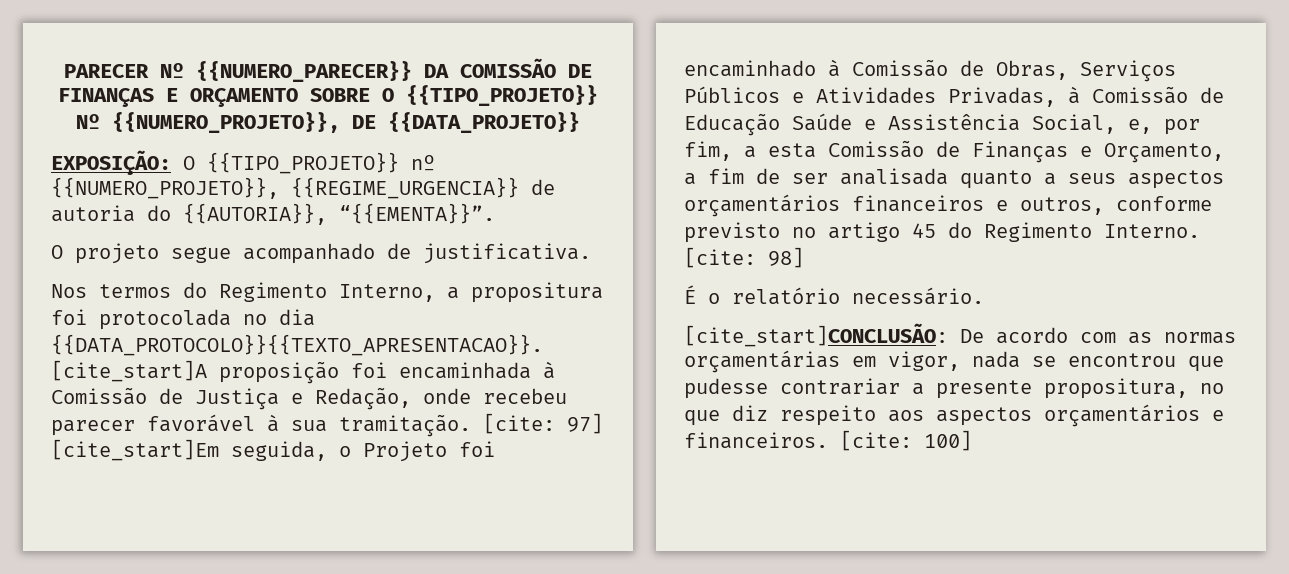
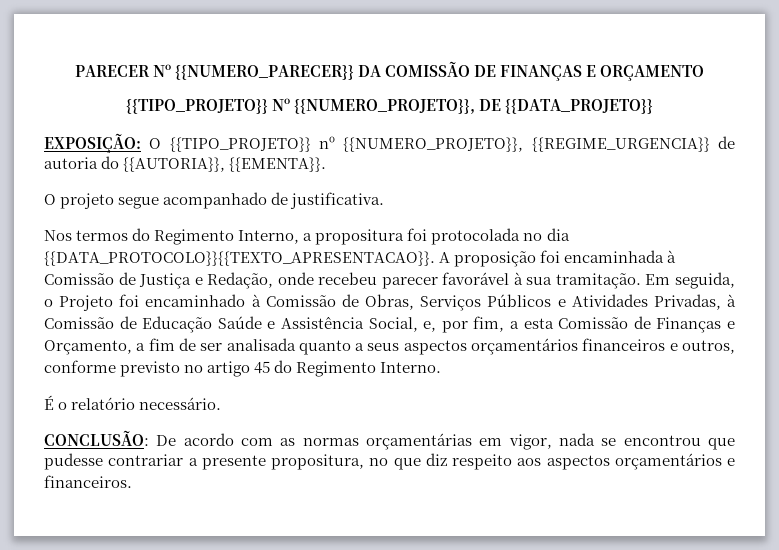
[310,88,394,102] SOBRE O -> (705, 73) //
[339,203,495,224] “{{EMENTA}}”. -> [229,157,327,172] {{EMENTA}}.
[51,360,207,382] [cite_start]A -> [439,252,451,263] A
[483,413,603,434] [51,439,219,461] [cite: 97] [cite_start]Em -> [645,274,671,285] Em
[684,247,804,268] [cite: 98] -> (442, 367) none
[684,323,948,347] [cite_start]CONCLUSÃO: -> [44,430,149,446] CONCLUSÃO:
[840,430,972,451] [cite: 100] -> (132, 481) none

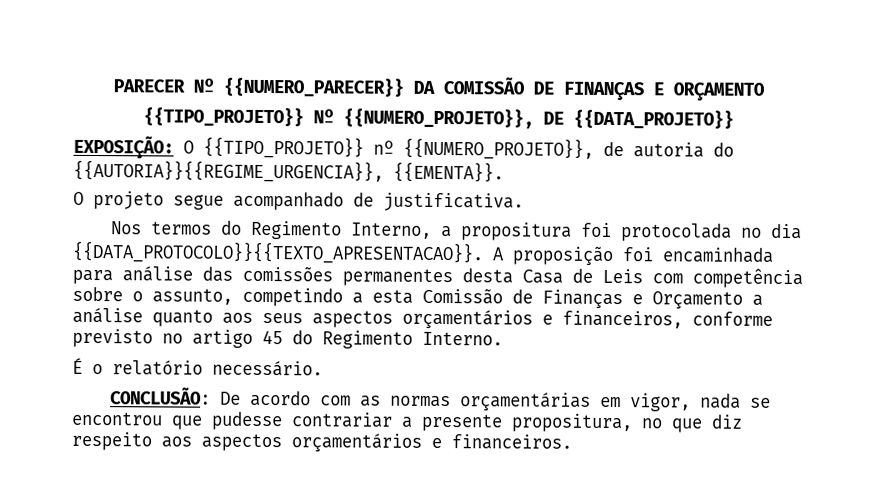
[531,137,710,152] {{REGIME_URGENCIA}} -> (594, 148) none
[123,157,226,172] {{AUTORIA}}, -> [73,159,384,183] {{AUTORIA}}{{REGIME_URGENCIA}},
[667,250,677,263] [44,272,736,289] [44,294,737,311] [44,316,505,333] à Comissão de Justiça e Redação, onde recebeu parecer favorável à sua tramitação. Em seguida, o Projeto foi encaminhado à Comissão de Obras, Serviços Públicos e Atividades Privadas, à Comissão de Educação Saúde e Assistência Social, e, por fim, -> [72,265,803,289] [72,286,343,307] para análise das comissões permanentes desta Casa de Leis com competência sobre o assunto, competindo
[44,338,735,355] Orçamento, a fim de ser analisada quanto a seus aspectos orçamentários financeiros e outros, -> [652,291,763,310] [72,307,683,330] Orçamento a análise quanto aos seus aspectos orçamentários e financeiros,

